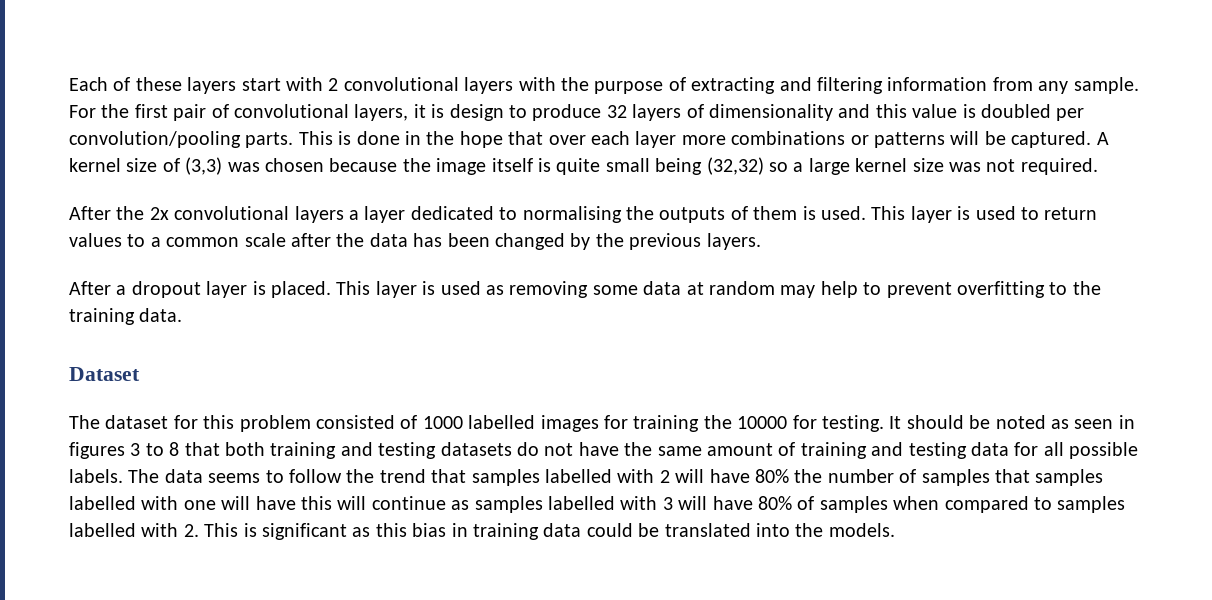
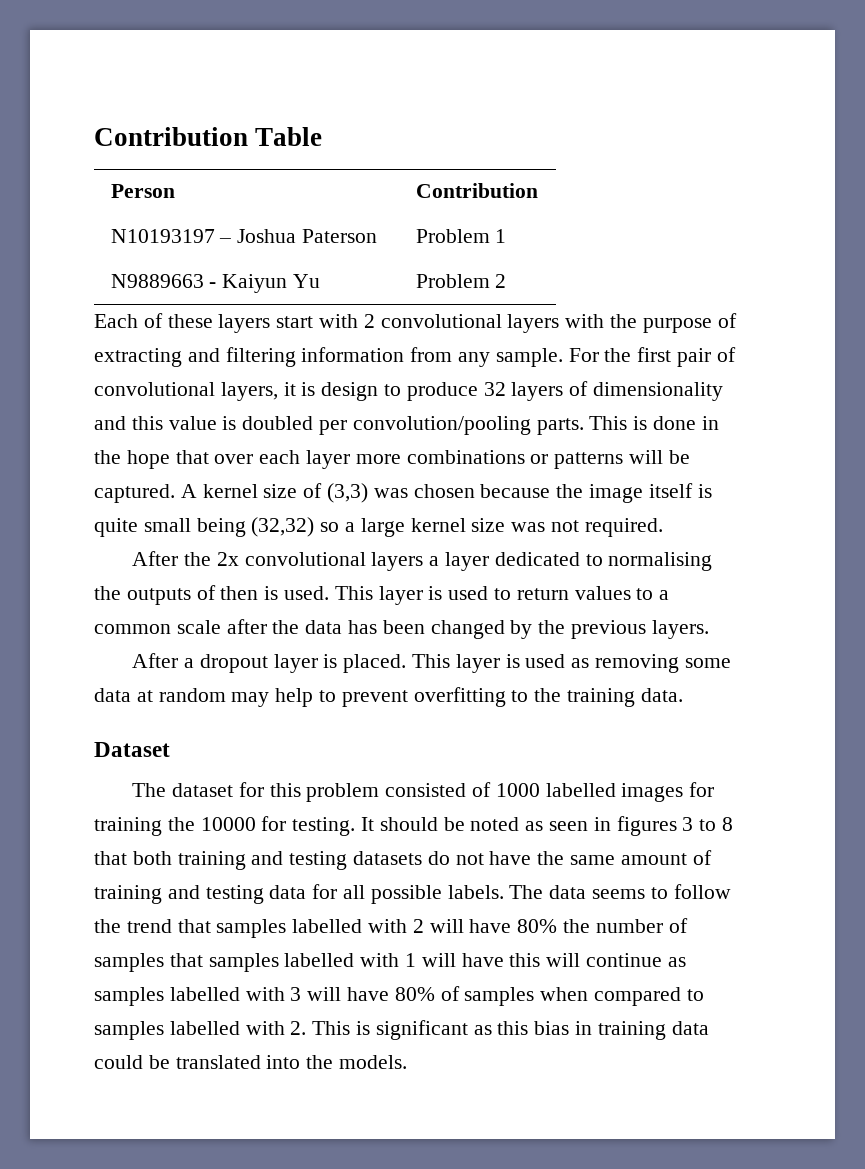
(69, 84) none -> [94,127,323,146] [110,184,175,198] [415,183,538,198] [110,229,377,243] [415,229,507,243] [110,274,320,293] [415,274,507,288] Contribution Table // Person | Contribution // N10193197 – Joshua Paterson | Problem 1 // N9889663 - Kaiyun Yu | Problem 2 //
[753,206,798,220] them -> [220,586,259,600] then
[183,500,216,510] one -> [405,953,417,967] 1

